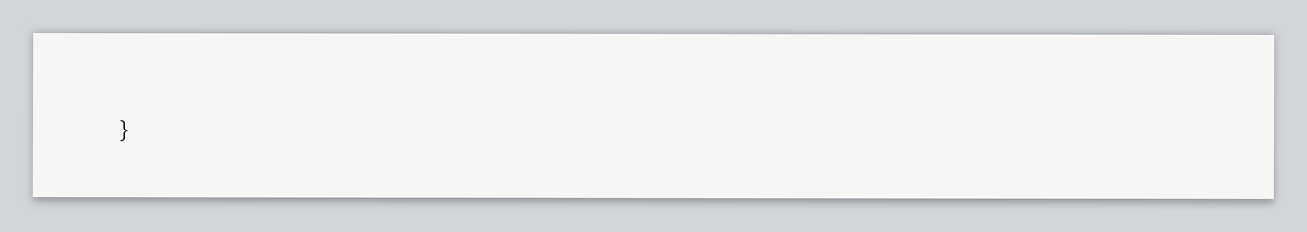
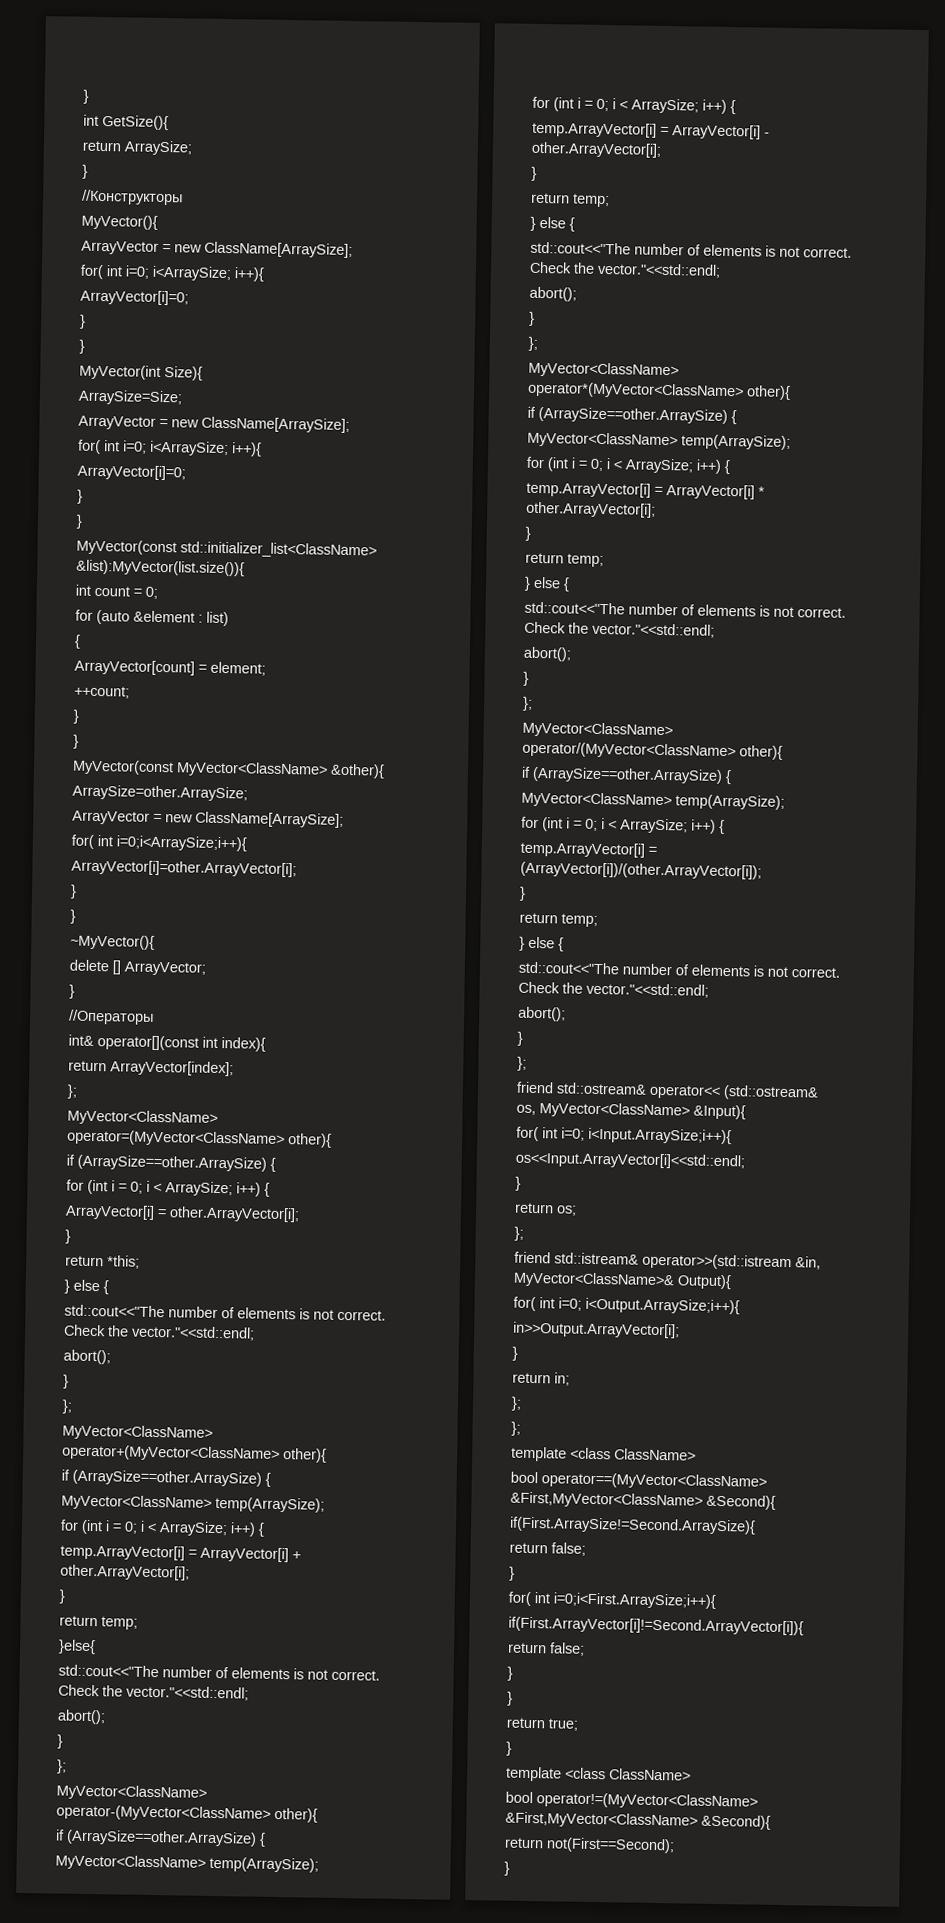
[118,120,130,142] } -> [83,89,89,104] [83,114,169,131] [82,140,192,156] [82,164,88,179] [81,189,183,206] [81,214,158,230] [81,240,353,259] [80,264,264,282] [80,289,189,306] [80,314,86,329] [79,339,85,354] [79,364,203,381] [78,389,183,406] [78,415,350,433] [78,439,262,457] [77,464,186,481] [77,489,83,504] [76,514,83,529] [76,539,377,559] [76,559,245,577] [75,584,158,599] [75,609,229,627] [74,634,81,649] [74,659,266,676] [74,685,130,699] [73,709,79,724] [73,734,79,749] [72,759,385,779] [72,784,248,802] [72,810,344,828] [71,834,247,852] [71,859,297,878] [70,884,77,899] [70,909,76,924] [70,934,155,950] [69,959,206,976] [69,984,75,999] [68,1009,154,1025] [68,1034,266,1052] [68,1060,234,1077] [67,1084,77,1099] [67,1109,218,1126] [67,1129,332,1148] [66,1154,276,1172] [66,1179,270,1197] [65,1204,300,1223] [65,1229,71,1244] [65,1255,140,1269] [64,1279,109,1295] [64,1304,386,1321] [64,1324,255,1341] [63,1349,111,1365] [63,1374,69,1389] [62,1399,72,1414] [62,1424,213,1441] [62,1444,327,1463] [61,1469,271,1487] [61,1494,325,1513] [60,1519,265,1537] [60,1544,301,1563] [60,1564,190,1581] [59,1589,65,1604] [59,1615,138,1630] [58,1639,96,1655] [58,1664,380,1681] [58,1684,249,1701] [57,1709,106,1725] [57,1734,63,1749] [57,1759,67,1774] [56,1784,207,1801] [56,1804,318,1823] [55,1829,266,1847] [55,1854,319,1873] [532,96,736,115] [532,121,770,140] [531,141,662,158] [531,166,537,181] [531,192,610,208] [530,216,575,232] [530,241,852,258] [529,261,721,278] [529,286,577,302] [529,311,535,326] [528,336,538,351] [528,361,679,379] [527,381,791,400] [527,406,737,425] [527,431,791,450] [526,456,730,475] [526,481,765,500] [526,501,656,518] [525,526,531,541] [525,552,604,568] [524,576,570,592] [524,601,846,618] [524,621,715,638] [523,646,571,662] [523,671,529,686] [522,696,533,711] [522,721,673,739] [522,741,783,760] [521,766,732,785] [521,791,785,810] [521,816,725,834] [520,841,657,858] [520,861,762,880] [519,886,526,901] [519,912,598,927] [519,936,564,952] [518,961,840,978] [518,981,709,998] [518,1006,566,1022] [517,1031,523,1046] [517,1056,527,1071] [516,1081,819,1101] [516,1102,746,1120] [516,1126,732,1145] [515,1151,745,1170] [515,1176,521,1191] [515,1202,577,1216] [514,1226,524,1241] [514,1251,821,1271] [513,1271,732,1290] [513,1296,740,1315] [513,1321,680,1339] [512,1346,518,1361] [512,1372,570,1386] [511,1396,522,1411] [511,1421,521,1436] [511,1446,696,1462] [510,1471,767,1490] [510,1491,776,1510] [509,1516,756,1535] [509,1542,586,1556] [509,1566,515,1581] [508,1591,716,1609] [508,1616,804,1636] [508,1642,585,1656] [507,1666,513,1681] [507,1691,513,1706] [506,1717,578,1731] [506,1741,512,1756] [505,1766,691,1782] [505,1791,758,1810] [505,1811,771,1830] [504,1837,675,1854] [504,1861,510,1876] } // int GetSize(){ // return ArraySize; // } // //Конструкторы // MyVector(){ // ArrayVector = new ClassName[ArraySize]; // for( int i=0; i<ArraySize; i++){ // ArrayVector[i]=0; // } // } // MyVector(int Size){ // ArraySize=Size; // ArrayVector = new ClassName[ArraySize]; // for( int i=0; i<ArraySize; i++){ // ArrayVector[i]=0; // } // } // MyVector(const std::initializer_list<ClassName> &list):MyVector(list.size()){ // int count = 0; // for (auto &element : list) // { // ArrayVector[count] = element; // ++count; // } // } // MyVector(const MyVector<ClassName> &other){ // ArraySize=other.ArraySize; // ArrayVector = new ClassName[ArraySize]; // for( int i=0;i<ArraySize;i++){ // ArrayVector[i]=other.ArrayVector[i]; // } // } // ~MyVector(){ // delete [] ArrayVector; // } // //Операторы // int& operator[](const int index){ // return ArrayVector[index]; // }; // MyVector<ClassName> operator=(MyVector<ClassName> other){ // if (ArraySize==other.ArraySize) { // for (int i = 0; i < ArraySize; i++) { // ArrayVector[i] = other.ArrayVector[i]; // } // return *this; // } else { // std::cout<<"The number of elements is not correct. Check the vector."<<std::endl; // abort(); // } // }; // MyVector<ClassName> operator+(MyVector<ClassName> other){ // if (ArraySize==other.ArraySize) { // MyVector<ClassName> temp(ArraySize); // for (int i = 0; i < ArraySize; i++) { // temp.ArrayVector[i] = ArrayVector[i] + other.ArrayVector[i]; // } // return temp; // }else{ // std::cout<<"The number of elements is not correct. Check the vector."<<std::endl; // abort(); // } // }; // MyVector<ClassName> operator-(MyVector<ClassName> other){ // if (ArraySize==other.ArraySize) { // MyVector<ClassName> temp(ArraySize); // for (int i = 0; i < ArraySize; i++) { // temp.ArrayVector[i] = ArrayVector[i] - other.ArrayVector[i]; // } // return temp; // } else { // std::cout<<"The number of elements is not correct. Check the vector."<<std::endl; // abort(); // } // }; // MyVector<ClassName> operator*(MyVector<ClassName> other){ // if (ArraySize==other.ArraySize) { // MyVector<ClassName> temp(ArraySize); // for (int i = 0; i < ArraySize; i++) { // temp.ArrayVector[i] = ArrayVector[i] * other.ArrayVector[i]; // } // return temp; // } else { // std::cout<<"The number of elements is not correct. Check the vector."<<std::endl; // abort(); // } // }; // MyVector<ClassName> operator/(MyVector<ClassName> other){ // if (ArraySize==other.ArraySize) { // MyVector<ClassName> temp(ArraySize); // for (int i = 0; i < ArraySize; i++) { // temp.ArrayVector[i] = (ArrayVector[i])/(other.ArrayVector[i]); // } // return temp; // } else { // std::cout<<"The number of elements is not correct. Check the vector."<<std::endl; // abort(); // } // }; // friend std::ostream& operator<< (std::ostream& os, MyVector<ClassName> &Input){ // for( int i=0; i<Input.ArraySize;i++){ // os<<Input.ArrayVector[i]<<std::endl; // } // return os; // }; // friend std::istream& operator>>(std::istream &in, MyVector<ClassName>& Output){ // for( int i=0; i<Output.ArraySize;i++){ // in>>Output.ArrayVector[i]; // } // return in; // }; // }; // template <class ClassName> // bool operator==(MyVector<ClassName> &First,MyVector<ClassName> &Second){ // if(First.ArraySize!=Second.ArraySize){ // return false; // } // for( int i=0;i<First.ArraySize;i++){ // if(First.ArrayVector[i]!=Second.ArrayVector[i]){ // return false; // } // } // return true; // } // template <class ClassName> // bool operator!=(MyVector<ClassName> &First,MyVector<ClassName> &Second){ // return not(First==Second); // }

